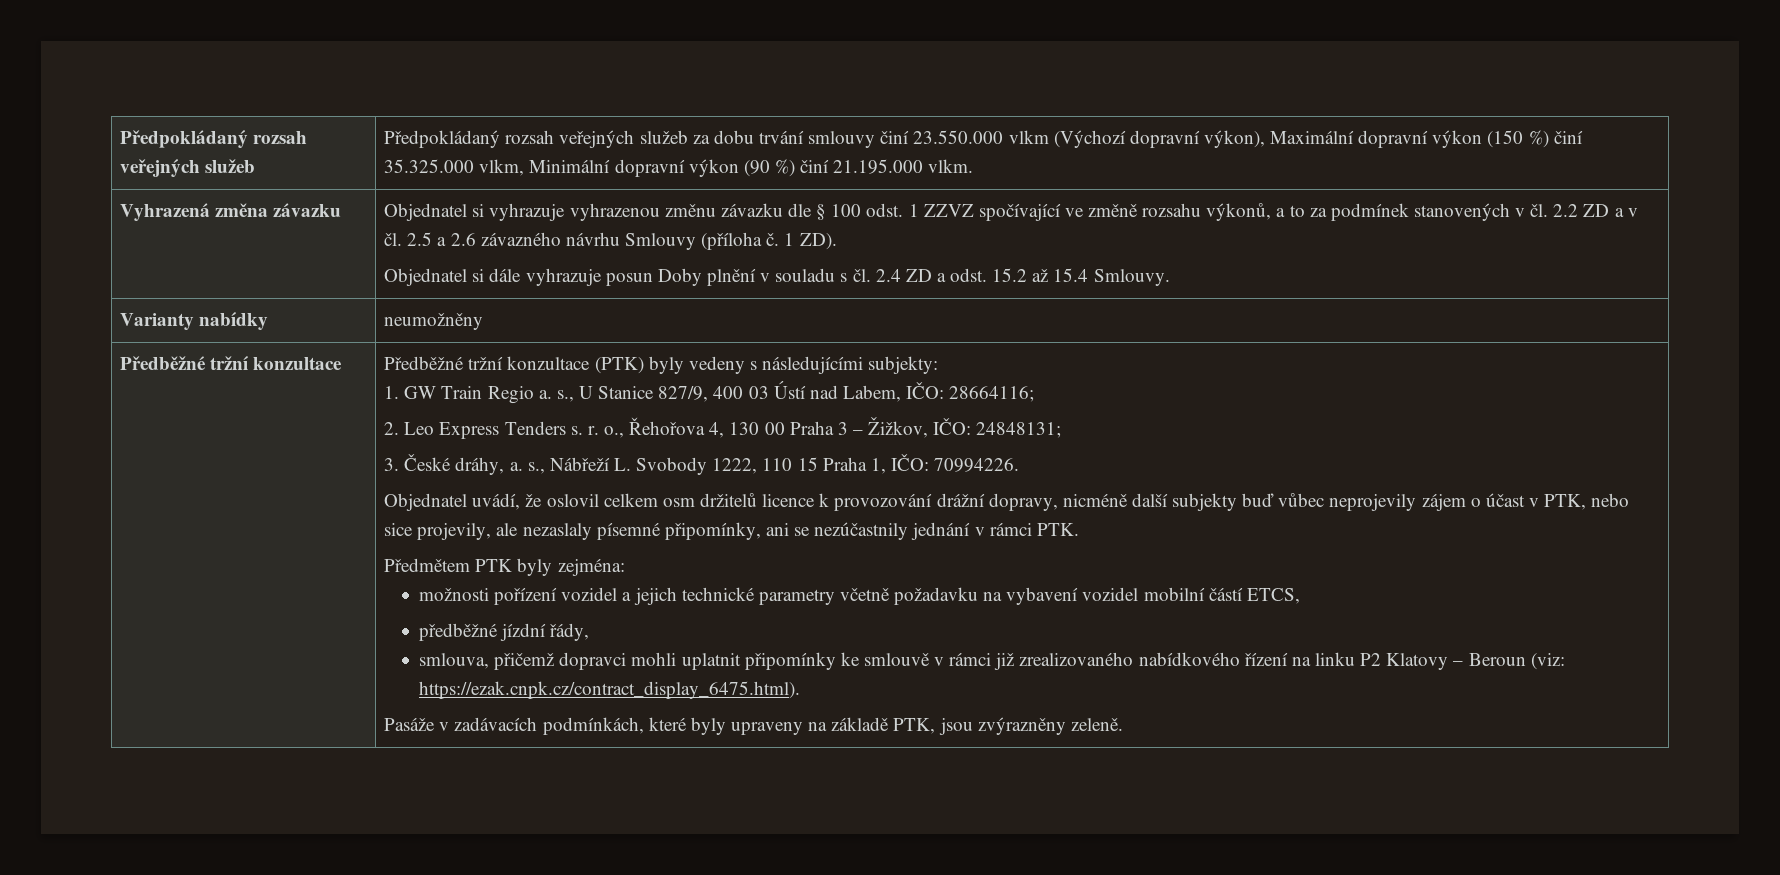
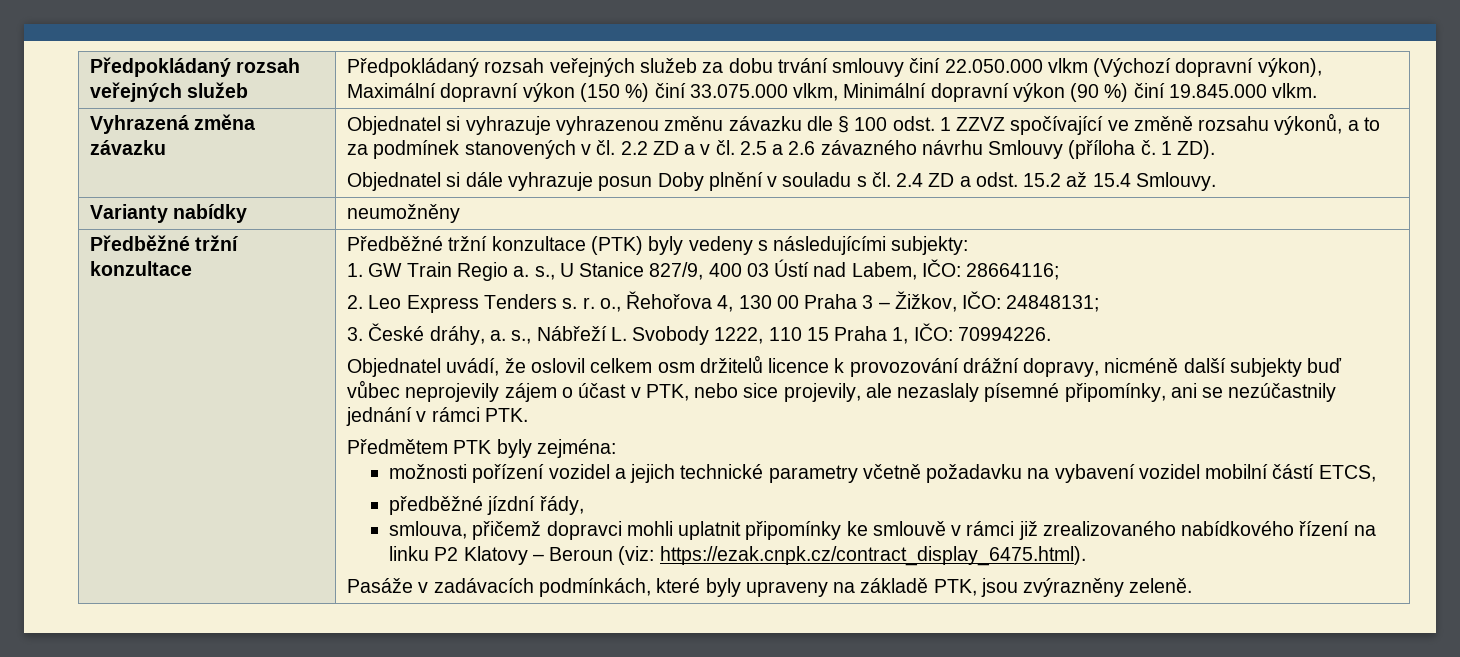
[913,130,1004,144] 23.550.000 -> [944,59,1043,73] 22.050.000
[384,159,475,173] 35.325.000 -> [689,84,788,98] 33.075.000
[833,159,924,174] 21.195.000 -> [1168,84,1267,98] 19.845.000

